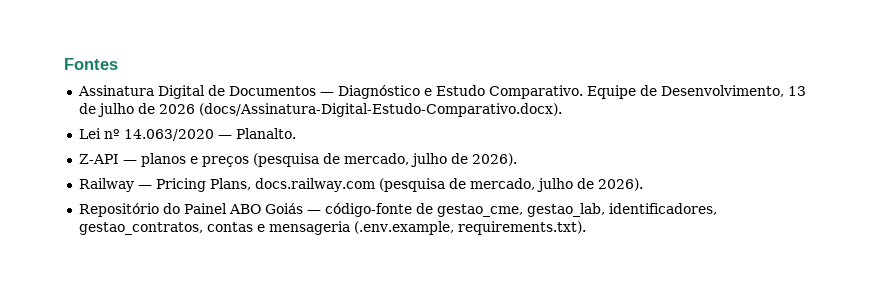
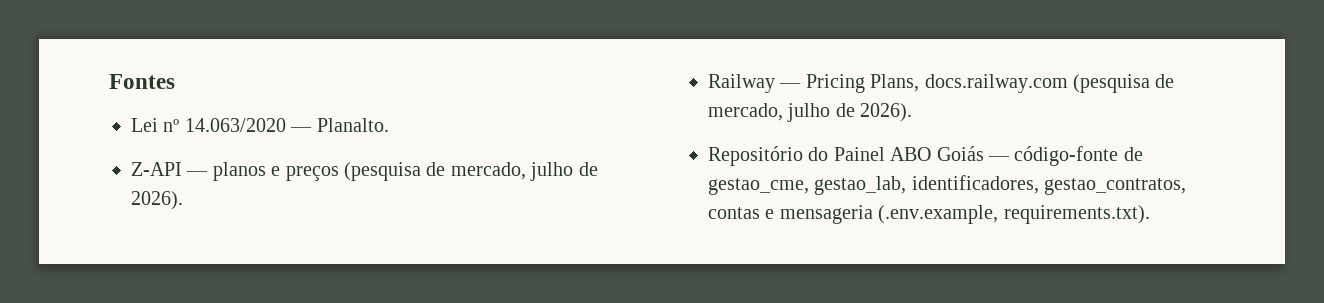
[77,85,806,99] [78,103,562,117] // Assinatura Digital de Documentos — Diagnóstico e Estudo Comparativo. Equipe de Desenvolvimento, 13 de julho de 2026 (docs/Assinatura-Digital-Estudo-Comparativo.docx). -> (175, 81) none

